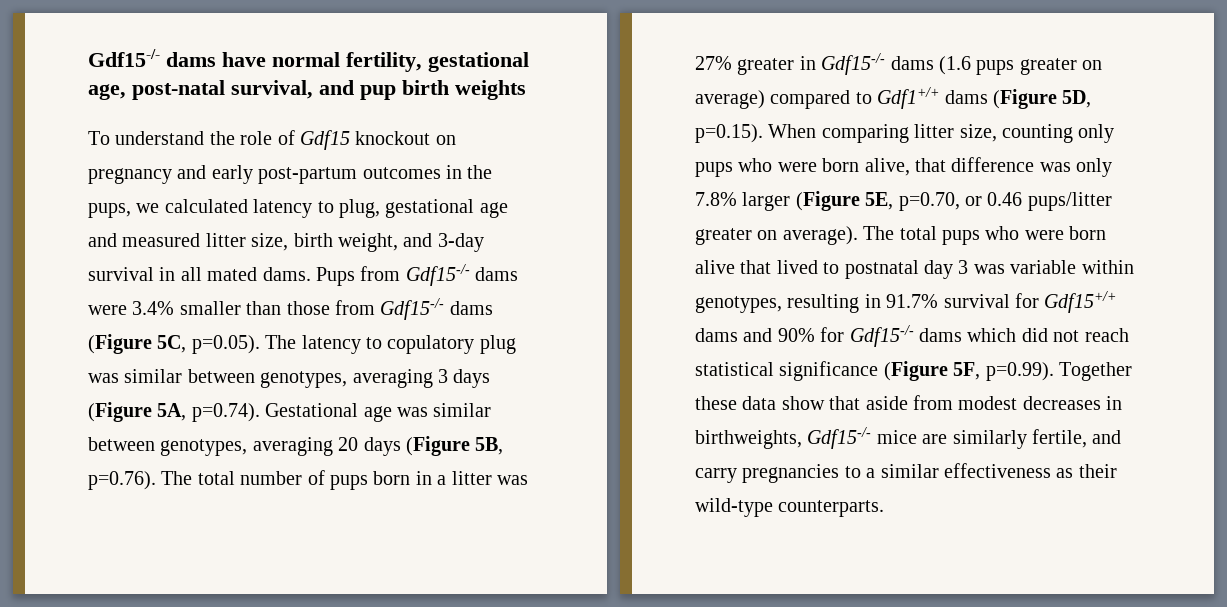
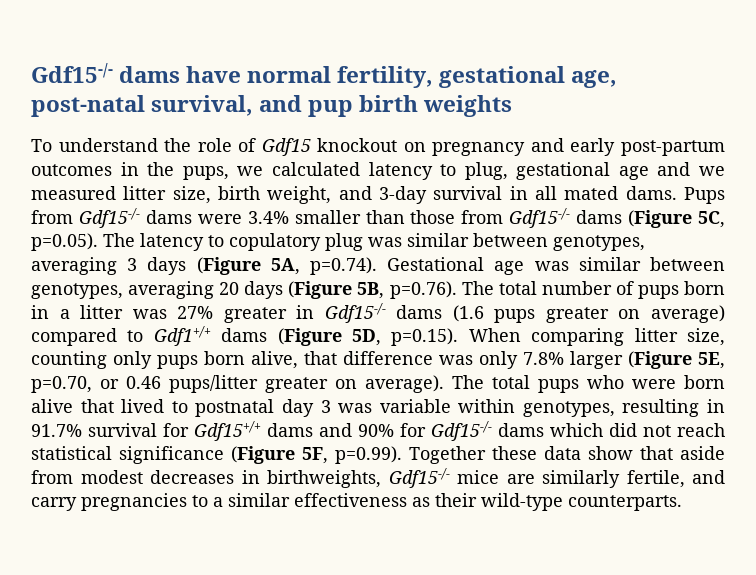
(117, 240) none -> [699,166,726,176] we
[738,158,817,172] who were -> (198, 362) none

